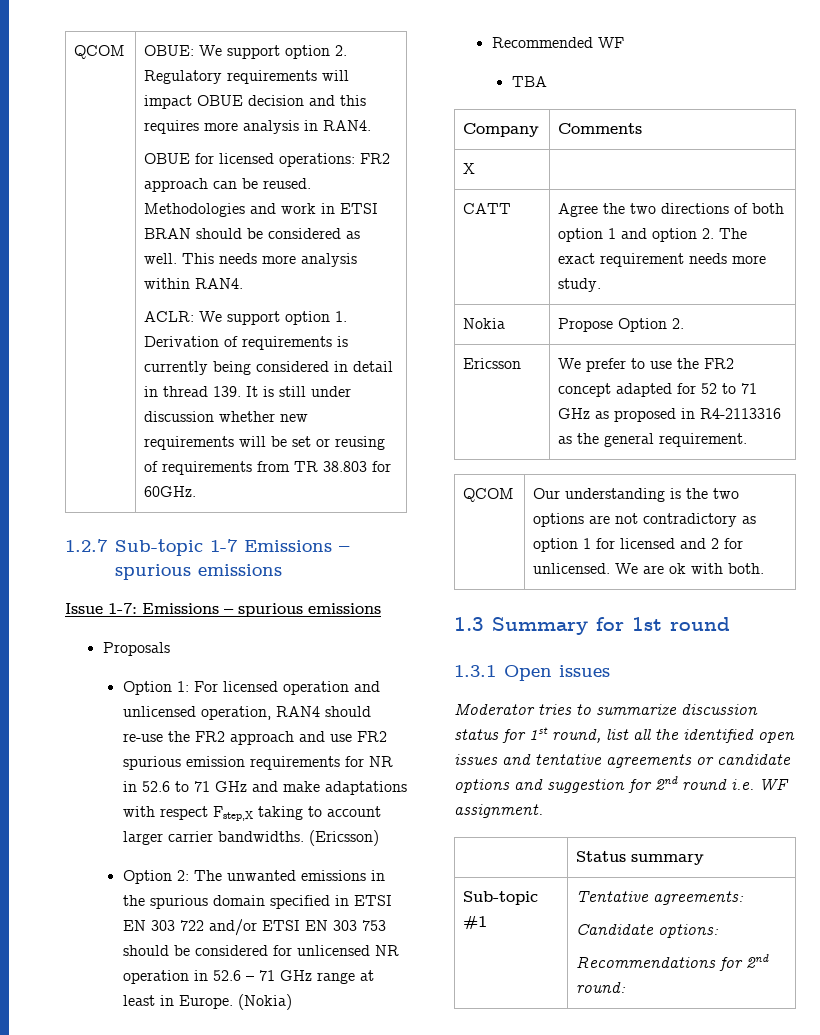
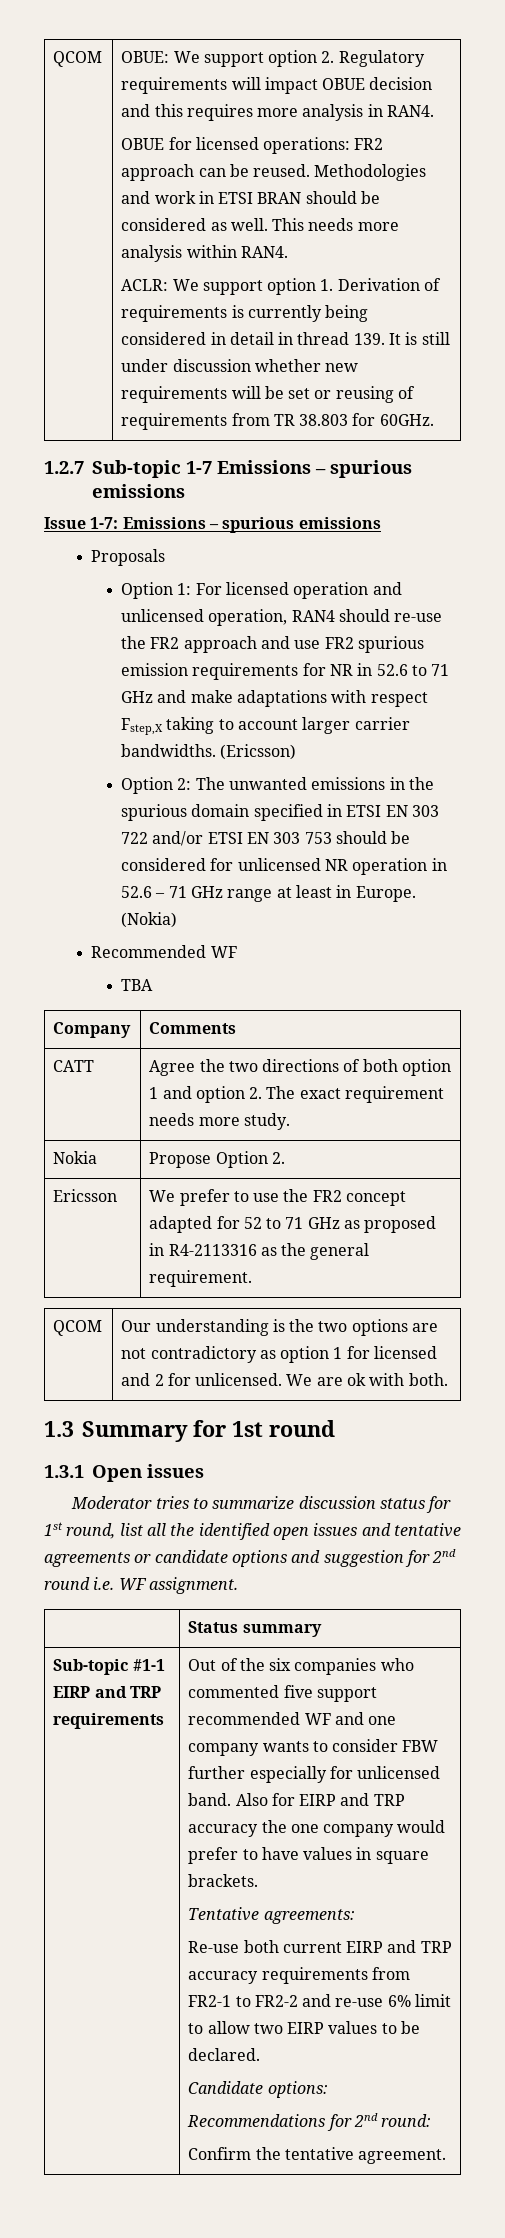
[463,163,476,174] // X | -> (237, 1028) none
[463,915,488,930] [576,891,745,905] #1 | Tentative agreements: -> [132,1659,165,1671] [53,1686,161,1698] [53,1713,165,1729] [188,1658,414,1675] [188,1685,377,1702] [188,1712,397,1725] [188,1739,439,1756] [188,1766,441,1783] [188,1793,405,1806] [188,1820,446,1837] [188,1847,429,1864] [188,1874,259,1887] [188,1907,355,1924] [188,1940,452,1953] [188,1967,410,1984] [188,1994,452,2007] [188,2021,421,2034] [188,2048,261,2061] #1-1 EIRP and TRP requirements | Out of the six companies who commented five support recommended WF and one company wants to consider FBW further especially for unlicensed band. Also for EIRP and TRP accuracy the one company would prefer to have values in square brackets. // Tentative agreements: // Re-use both current EIRP and TRP accuracy requirements from FR2-1 to FR2-2 and re-use 6% limit to allow two EIRP values to be declared.
(627, 987) none -> [188,2147,447,2164] // Confirm the tentative agreement.

